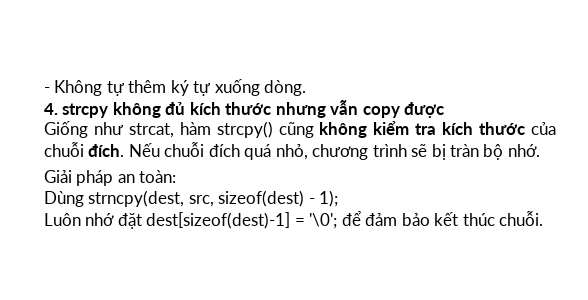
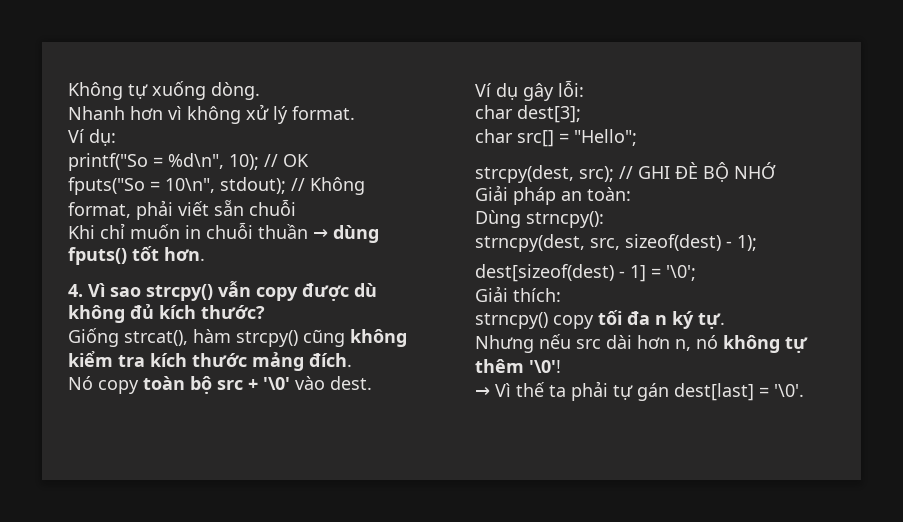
[44,87,50,93] - -> (68, 91) none
[128,80,211,96] thêm ký tự -> (148, 91) none
[44,100,445,118] 4. strcpy không đủ kích thước nhưng vẫn copy được -> [68,104,355,124] [68,129,116,146] [68,153,309,171] [68,177,365,195] [68,199,296,220] [68,222,379,243] [68,246,205,265] [68,280,377,301] [68,304,265,323] Nhanh hơn vì không xử lý format. // Ví dụ: // printf("So = %d\n", 10); // OK // fputs("So = 10\n", stdout); // Không format, phải viết sẵn chuỗi // Khi chỉ muốn in chuỗi thuần → dùng fputs() tốt hơn. // 4. Vì sao strcpy() vẫn copy được dù không đủ kích thước?
[93,122,174,138] như strcat, -> [124,330,188,346] strcat(),
[531,122,557,135] [44,142,84,157] của chuỗi -> [252,352,304,371] mảng
[128,142,540,160] Nếu chuỗi đích quá nhỏ, chương trình sẽ bị tràn bộ nhớ. -> [68,376,372,394] [475,80,584,101] [475,105,581,123] [475,129,637,147] [475,162,776,183] // Nó copy toàn bộ src + '\0' vào dest. // Ví dụ gây lỗi: // char dest[3]; // char src[] = "Hello"; // strcpy(dest, src); // GHI ĐÈ BỘ NHỚ
(84, 199) none -> [526,211,604,228] strncpy(): //
[44,211,544,229] Luôn nhớ đặt dest[sizeof(dest)-1] = '\0'; để đảm bảo kết thúc chuỗi. -> [475,264,696,282] [475,286,561,302] [475,310,725,329] [475,334,808,353] [475,359,561,373] [475,381,804,401] dest[sizeof(dest) - 1] = '\0'; // Giải thích: // strncpy() copy tối đa n ký tự. // Nhưng nếu src dài hơn n, nó không tự thêm '\0'! // → Vì thế ta phải tự gán dest[last] = '\0'.

